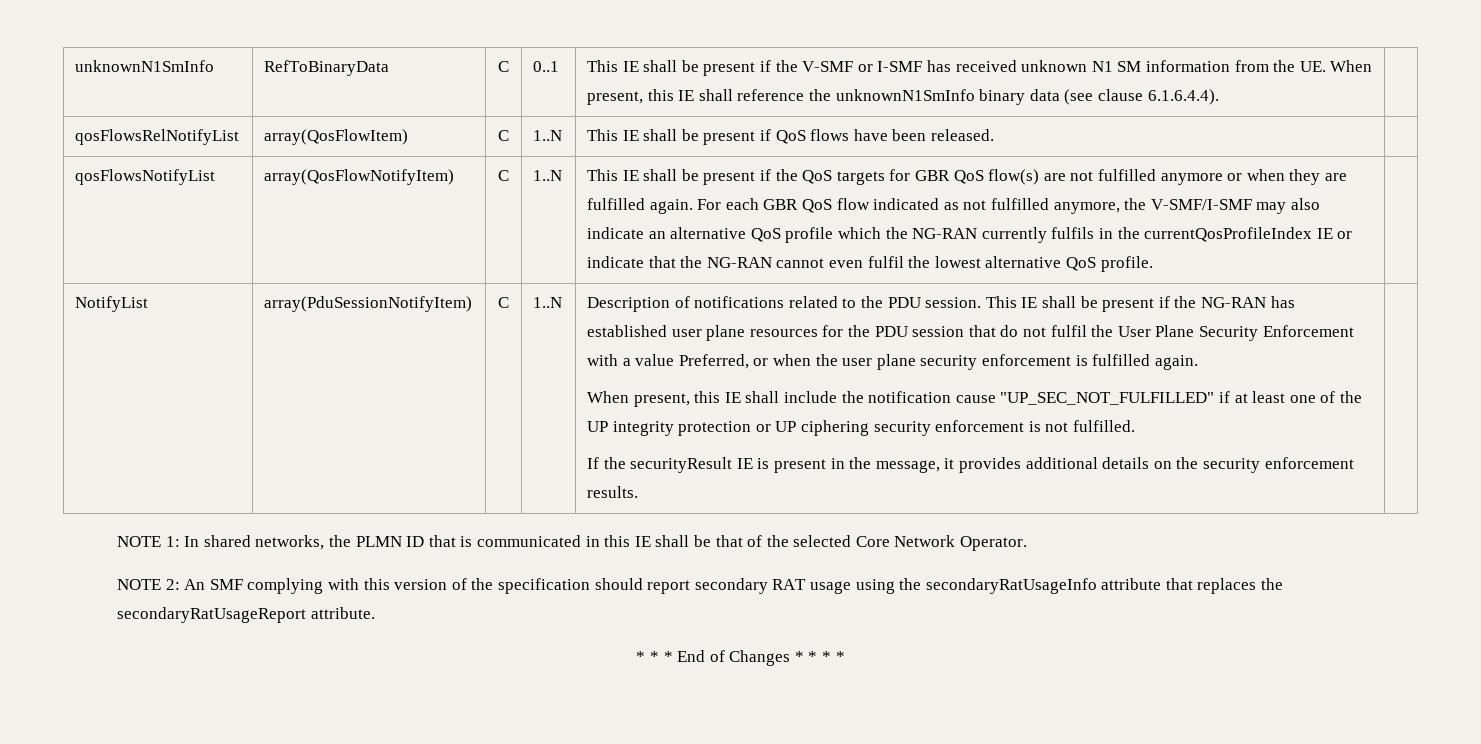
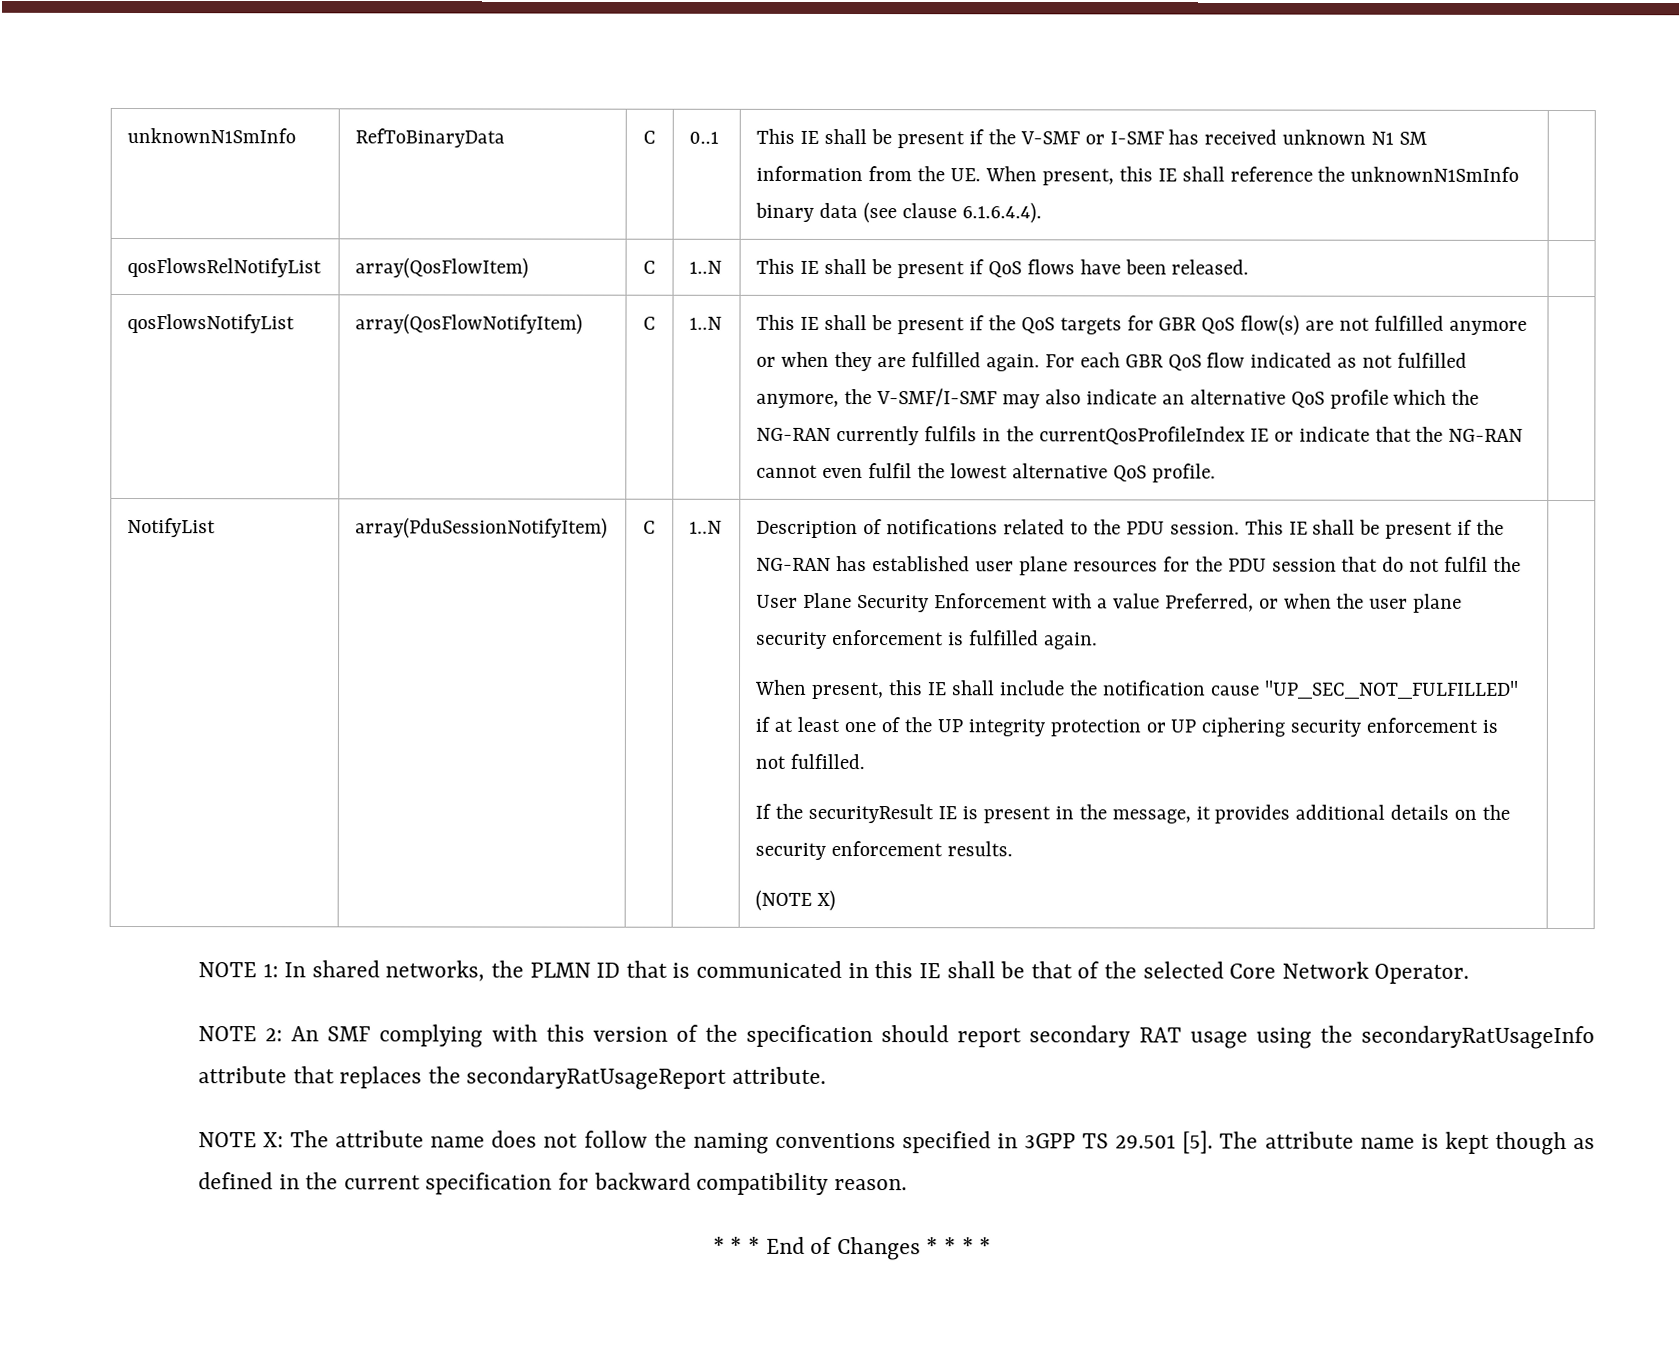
(639, 492) none -> [755,889,837,911] // (NOTE X)
(375, 613) none -> [197,1130,1595,1156] [197,1172,907,1195] // NOTE X: The attribute name does not follow the naming conventions specified in 3GPP TS 29.501 [5]. The attribute name is kept though as defined in the current specification for backward compatibility reason.

